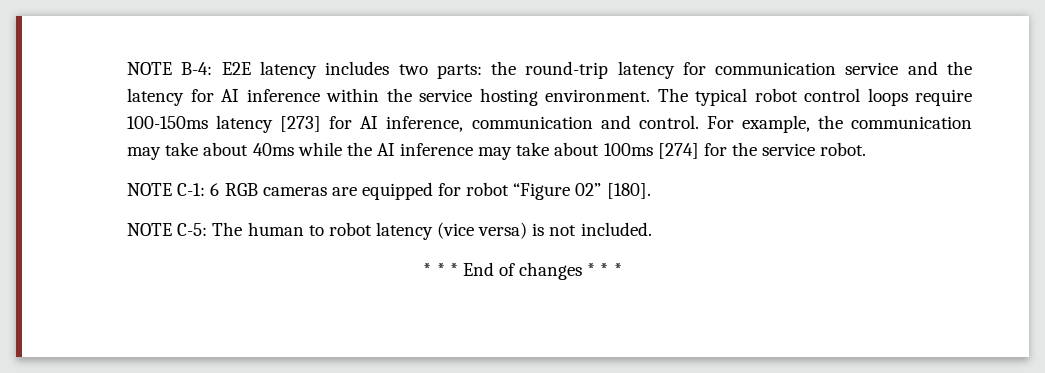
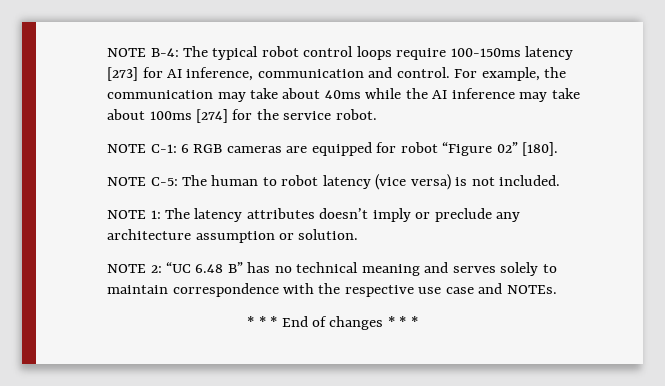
[221,61,973,79] [127,88,651,106] E2E latency includes two parts: the round-trip latency for communication service and the latency for AI inference within the service hosting environment. -> (179, 52) none
(652, 229) none -> [107,208,521,222] [107,229,359,243] [107,262,557,276] [107,283,557,297] // NOTE 1: The latency attributes doesn’t imply or preclude any architecture assumption or solution. // NOTE 2: “UC 6.48 B” has no technical meaning and serves solely to maintain correspondence with the respective use case and NOTEs.

